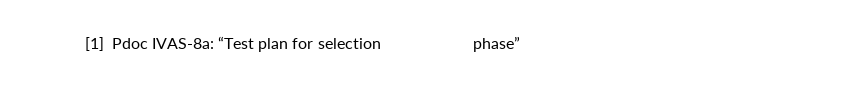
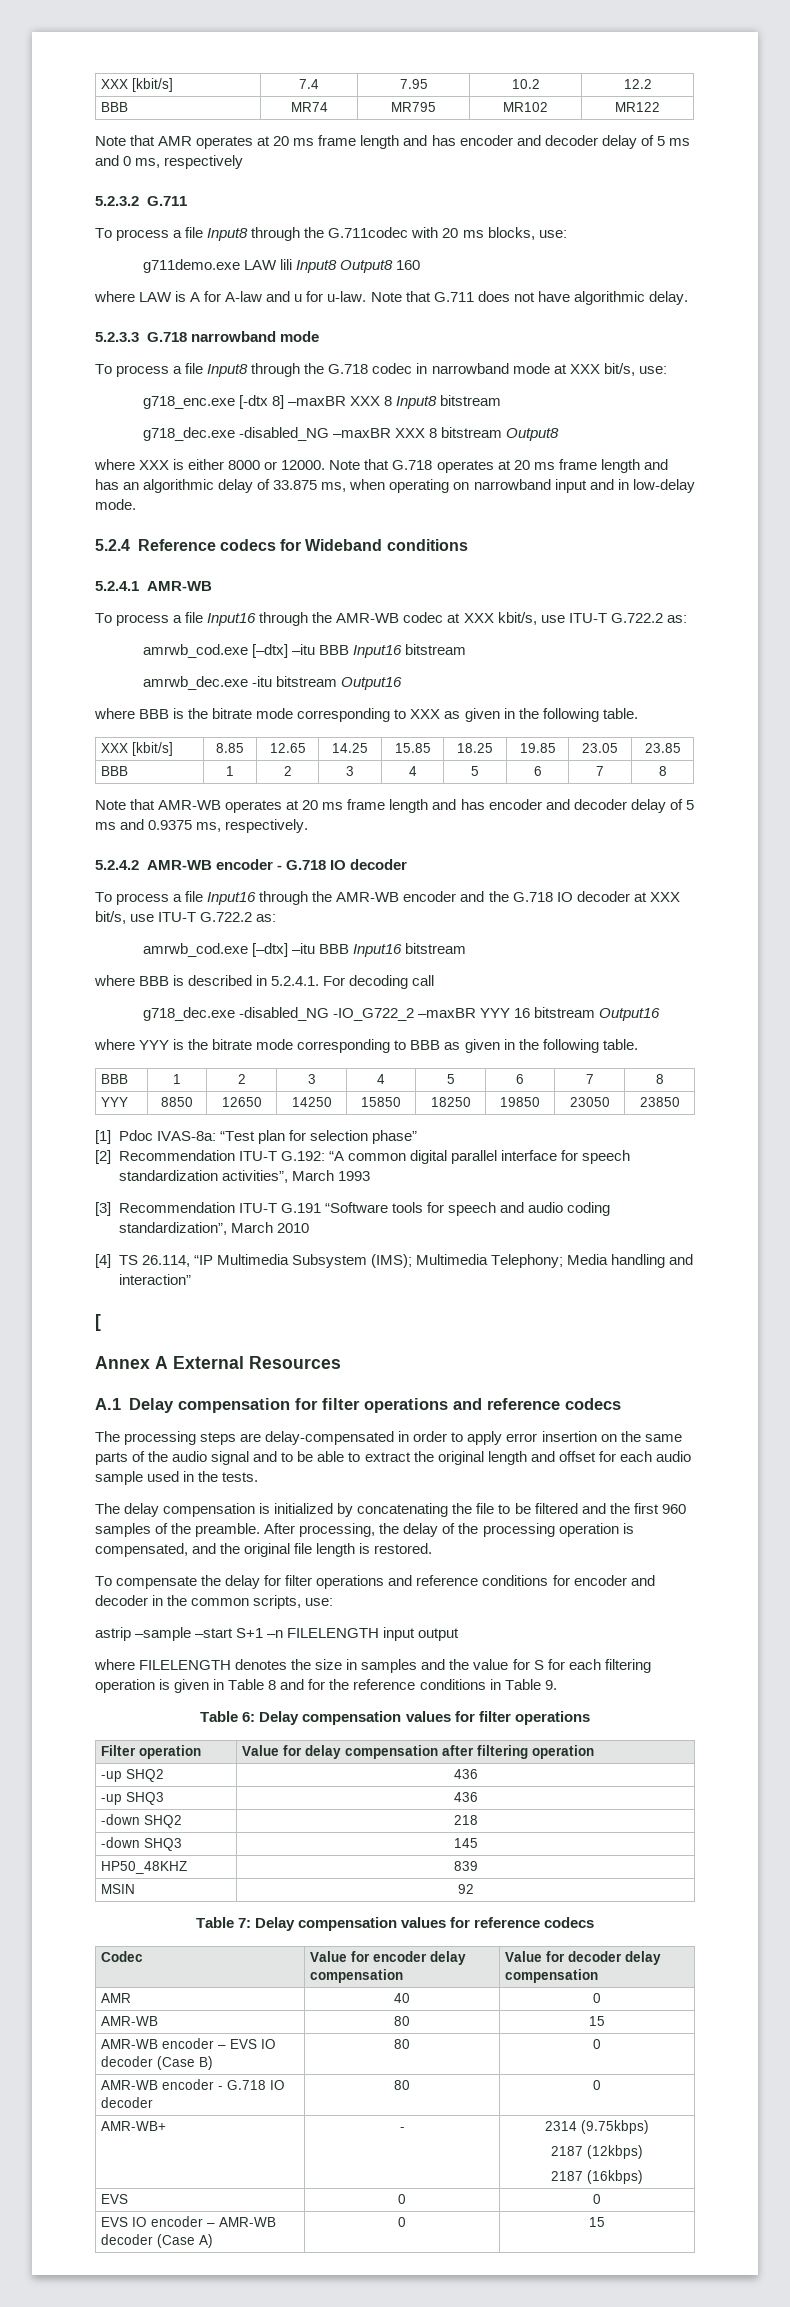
(85, 44) none -> [101,78,174,92] [299,79,319,89] [399,79,428,89] [511,79,540,89] [623,79,652,89] [101,102,129,112] [290,102,328,112] [391,102,436,112] [503,102,548,112] [615,102,660,112] [95,135,690,149] [95,155,244,169] [95,196,187,206] [95,227,567,241] [142,259,420,273] [94,291,688,305] [95,331,319,342] [95,363,667,377] [142,395,502,409] [142,427,560,441] [94,459,668,473] [95,479,695,493] [95,499,136,510] [95,539,468,551] [95,581,212,591] [95,612,687,626] [142,644,466,658] [142,676,402,690] [94,708,638,722] [101,742,174,756] [216,743,244,753] [269,743,306,753] [332,743,368,753] [394,743,431,753] [457,743,493,753] [519,743,556,753] [582,743,618,753] [644,743,681,753] [101,766,129,776] [226,766,234,776] [283,766,292,776] [346,766,354,776] [408,766,417,776] [471,766,479,776] [533,766,542,776] [596,766,604,776] [658,766,667,776] [95,799,694,813] [95,819,309,833] [95,859,407,870] [95,891,680,905] [95,911,277,924] [142,943,466,957] [94,975,435,989] [142,1007,661,1021] [94,1039,638,1053] [101,1074,129,1084] [173,1074,181,1084] [237,1074,246,1084] [307,1074,316,1084] [377,1074,385,1084] [446,1074,455,1084] [516,1074,524,1084] [585,1074,594,1084] [655,1074,664,1084] [101,1097,129,1107] [161,1097,193,1107] [221,1097,262,1107] [291,1097,332,1107] [361,1097,401,1107] [430,1097,471,1107] [500,1097,540,1107] [569,1097,610,1107] [639,1097,680,1107] XXX [kbit/s] | 7.4 | 7.95 | 10.2 | 12.2 // BBB | MR74 | MR795 | MR102 | MR122 // Note that AMR operates at 20 ms frame length and has encoder and decoder delay of 5 ms and 0 ms, respectively // 5.2.3.2 G.711 // To process a file Input8 through the G.711codec with 20 ms blocks, use: // g711demo.exe LAW lili Input8 Output8 160 // where LAW is A for A-law and u for u-law. Note that G.711 does not have algorithmic delay. // 5.2.3.3 G.718 narrowband mode // To process a file Input8 through the G.718 codec in narrowband mode at XXX bit/s, use: // g718_enc.exe [-dtx 8] –maxBR XXX 8 Input8 bitstream // g718_dec.exe -disabled_NG –maxBR XXX 8 bitstream Output8 // where XXX is either 8000 or 12000. Note that G.718 operates at 20 ms frame length and has an algorithmic delay of 33.875 ms, when operating on narrowband input and in low-delay mode. // 5.2.4 Reference codecs for Wideband conditions // 5.2.4.1 AMR-WB // To process a file Input16 through the AMR-WB codec at XXX kbit/s, use ITU-T G.722.2 as: // amrwb_cod.exe [–dtx] –itu BBB Input16 bitstream // amrwb_dec.exe -itu bitstream Output16 // where BBB is the bitrate mode corresponding to XXX as given in the following table. // XXX [kbit/s] | 8.85 | 12.65 | 14.25 | 15.85 | 18.25 | 19.85 | 23.05 | 23.85 // BBB | 1 | 2 | 3 | 4 | 5 | 6 | 7 | 8 // Note that AMR-WB operates at 20 ms frame length and has encoder and decoder delay of 5 ms and 0.9375 ms, respectively. // 5.2.4.2 AMR-WB encoder - G.718 IO decoder // To process a file Input16 through the AMR-WB encoder and the G.718 IO decoder at XXX bit/s, use ITU-T G.722.2 as: // amrwb_cod.exe [–dtx] –itu BBB Input16 bitstream // where BBB is described in 5.2.4.1. For decoding call // g718_dec.exe -disabled_NG -IO_G722_2 –maxBR YYY 16 bitstream Output16 // where YYY is the bitrate mode corresponding to BBB as given in the following table. // BBB | 1 | 2 | 3 | 4 | 5 | 6 | 7 | 8 // YYY | 8850 | 12650 | 14250 | 15850 | 18250 | 19850 | 23050 | 23850 //
(520, 44) none -> [95,1150,631,1164] [118,1170,371,1183] [95,1202,611,1216] [118,1222,309,1235] [95,1254,694,1268] [118,1274,191,1285] [95,1314,101,1331] [95,1356,341,1369] [95,1398,621,1413] [95,1431,682,1445] [95,1451,691,1465] [95,1471,259,1485] [95,1503,686,1517] [95,1523,634,1537] [95,1543,433,1557] [95,1575,655,1589] [95,1595,334,1609] [95,1627,460,1641] [94,1659,651,1673] [95,1679,557,1693] [200,1711,590,1725] [101,1745,202,1759] [242,1745,595,1759] [101,1769,165,1782] [453,1769,478,1779] [101,1792,165,1805] [453,1792,478,1802] [101,1814,183,1828] [453,1815,478,1825] [101,1837,183,1851] [453,1838,478,1848] [101,1861,188,1874] [453,1861,478,1871] [101,1884,136,1894] [457,1884,474,1894] [195,1917,595,1931] [101,1951,144,1962] [310,1951,467,1965] [310,1969,404,1983] [505,1951,662,1965] [505,1969,599,1983] [101,1993,132,2003] [394,1993,410,2003] [593,1993,601,2003] [101,2016,159,2026] [394,2016,410,2026] [589,2016,605,2026] [101,2038,277,2049] [101,2056,214,2070] [394,2039,410,2049] [593,2039,601,2049] [101,2079,286,2090] [101,2097,154,2108] [394,2080,410,2090] [593,2080,601,2090] [101,2121,167,2131] [399,2127,405,2131] [545,2120,649,2134] [551,2145,643,2159] [551,2170,643,2184] [101,2194,129,2204] [398,2194,406,2204] [593,2194,601,2204] [101,2216,277,2227] [101,2234,214,2248] [398,2217,406,2227] [589,2217,605,2227] // [2] Recommendation ITU-T G.192: “A common digital parallel interface for speech standardization activities”, March 1993 // [3] Recommendation ITU-T G.191 “Software tools for speech and audio coding standardization”, March 2010 // [4] TS 26.114, “IP Multimedia Subsystem (IMS); Multimedia Telephony; Media handling and interaction” // [ // Annex A External Resources // A.1 Delay compensation for filter operations and reference codecs // The processing steps are delay-compensated in order to apply error insertion on the same parts of the audio signal and to be able to extract the original length and offset for each audio sample used in the tests. // The delay compensation is initialized by concatenating the file to be filtered and the first 960 samples of the preamble. After processing, the delay of the processing operation is compensated, and the original file length is restored. // To compensate the delay for filter operations and reference conditions for encoder and decoder in the common scripts, use: // astrip –sample –start S+1 –n FILELENGTH input output // where FILELENGTH denotes the size in samples and the value for S for each filtering operation is given in Table 8 and for the reference conditions in Table 9. // Table 6: Delay compensation values for filter operations // Filter operation | Value for delay compensation after filtering operation // -up SHQ2 | 436 // -up SHQ3 | 436 // -down SHQ2 | 218 // -down SHQ3 | 145 // HP50_48KHZ | 839 // MSIN | 92 // Table 7: Delay compensation values for reference codecs // Codec | Value for encoder delay compensation | Value for decoder delay compensation // AMR | 40 | 0 // AMR-WB | 80 | 15 // AMR-WB encoder – EVS IO decoder (Case B) | 80 | 0 // AMR-WB encoder - G.718 IO decoder | 80 | 0 // AMR-WB+ | - | 2314 (9.75kbps) // 2187 (12kbps) // 2187 (16kbps) // EVS | 0 | 0 // EVS IO encoder – AMR-WB decoder (Case A) | 0 | 15

